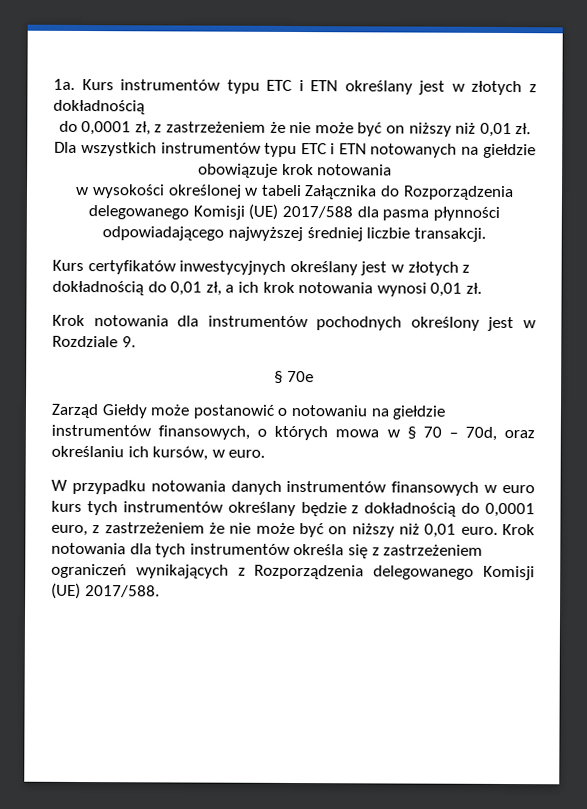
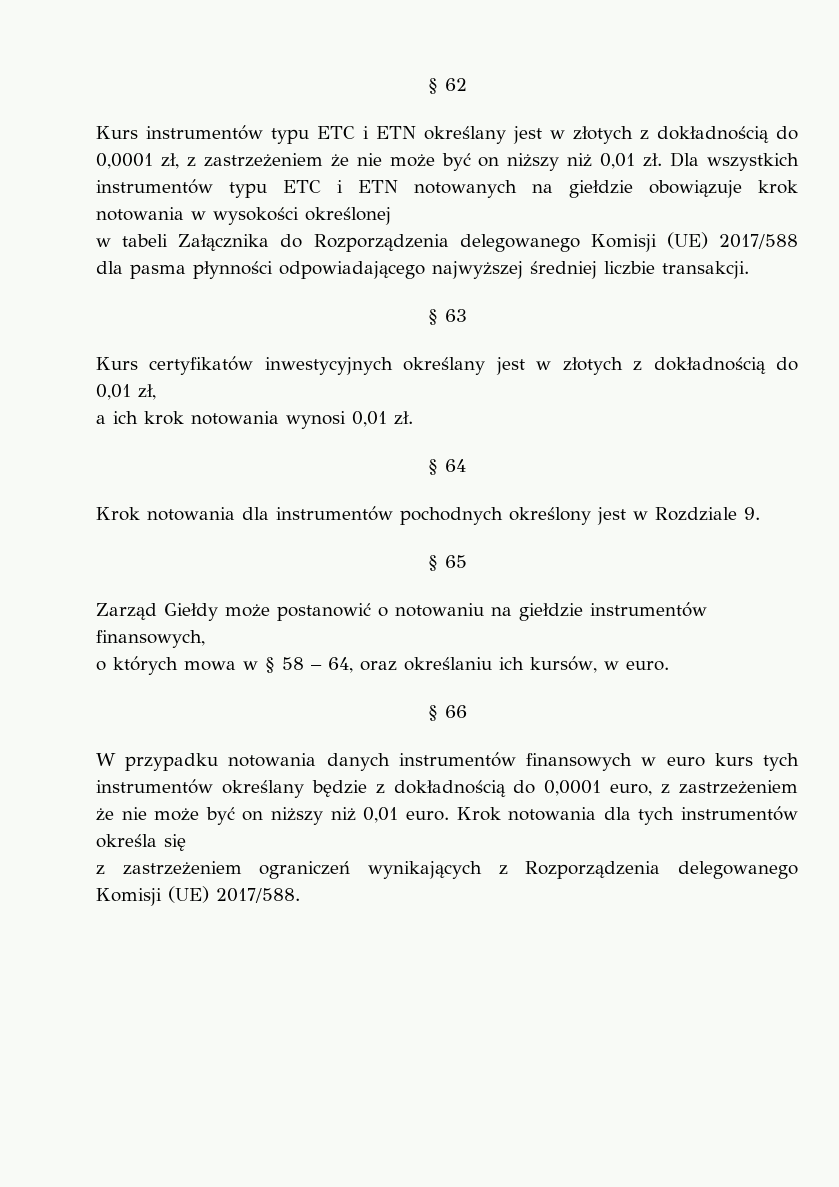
[53,78,75,90] 1a. -> [427,78,467,94] § 62 //
(145, 107) // -> (769, 134) none
(393, 170) // -> (184, 214) none
(242, 191) none -> (391, 216) //
(486, 234) none -> [427,309,467,325] // § 63
(222, 288) none -> (156, 392) //
(482, 288) none -> [428,459,466,475] // § 64
[286,370,314,383] 70e -> [444,555,467,568] 65
(251, 432) none -> (205, 639) //
[422,426,497,441] 70 – 70d, -> [282,657,353,673] 58 – 64,
(266, 453) none -> [427,705,467,721] // § 66
(368, 551) none -> (186, 842) //

